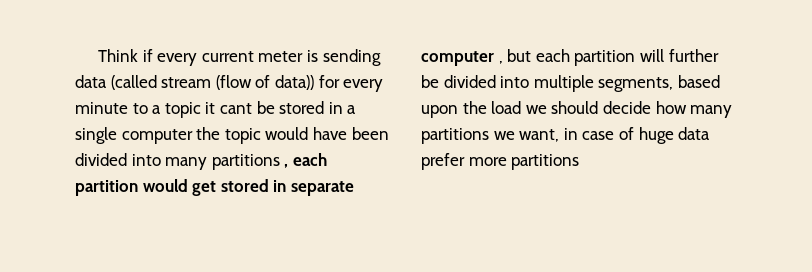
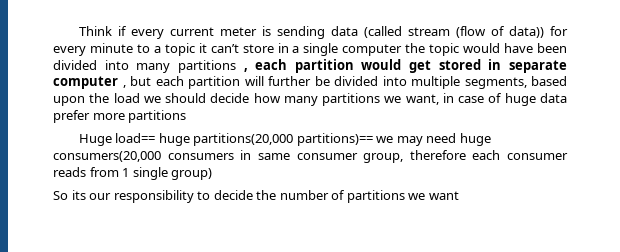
[219,101,325,114] cant be stored -> [210,44,274,53] can’t store
(580, 162) none -> [78,133,491,146] [53,150,568,163] [53,167,213,180] [53,190,459,203] // Huge load== huge partitions(20,000 partitions)== we may need huge consumers(20,000 consumers in same consumer group, therefore each consumer reads from 1 single group) // So its our responsibility to decide the number of partitions we want

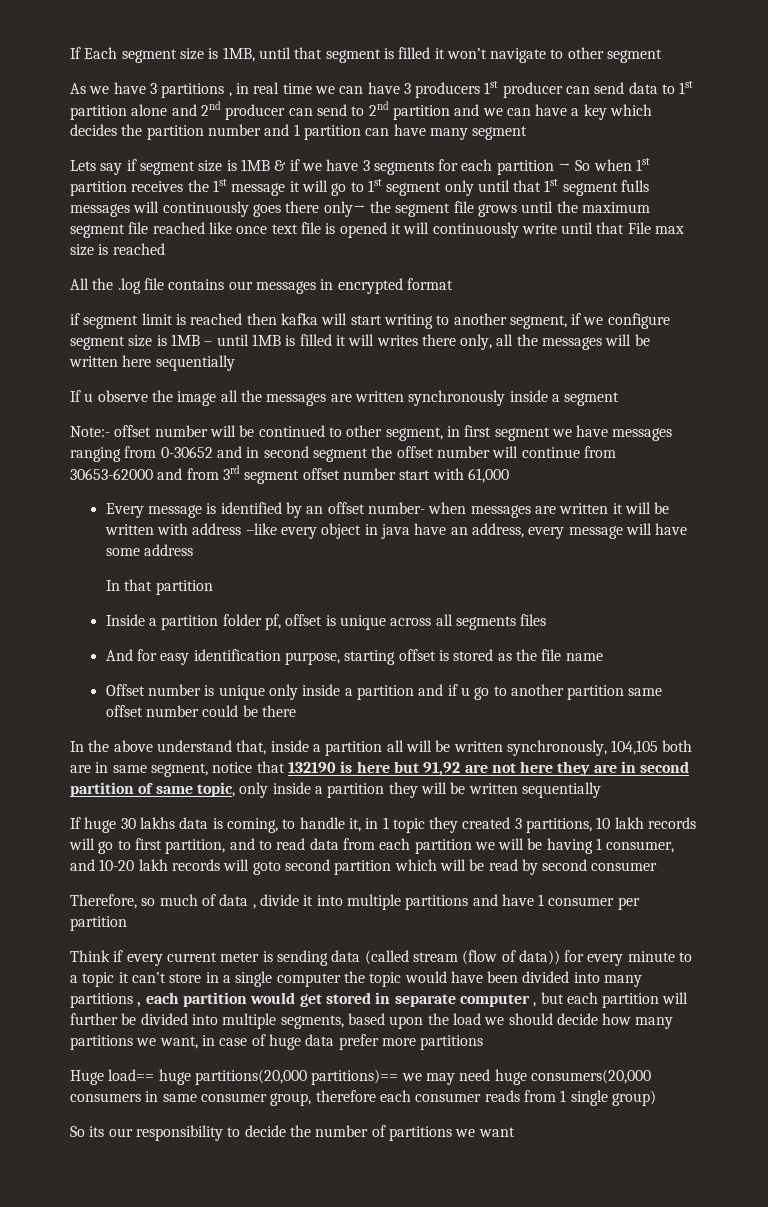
(78, 31) none -> [70,47,663,63] [70,81,694,98] [70,101,653,120] [70,124,528,140] [70,158,651,175] [70,179,650,196] [70,201,650,217] [70,222,685,238] [70,243,165,256] [70,278,453,294] [70,313,670,329] [70,334,650,350] [69,355,235,371] [70,390,620,406] [70,425,673,441] [70,446,616,462] [70,465,509,484] [105,502,670,518] [104,523,688,539] [105,544,193,556] [106,579,213,595] [105,614,547,630] [105,649,603,665] [105,684,663,700] [105,705,296,717] [70,740,693,756] [70,761,690,777] [70,782,601,798] [70,817,697,833] [69,838,675,854] [70,859,658,875] [70,894,640,910] [70,916,127,931] If Each segment size is 1MB, until that segment is filled it won’t navigate to other segment // As we have 3 partitions , in real time we can have 3 producers 1st producer can send data to 1st partition alone and 2nd producer can send to 2nd partition and we can have a key which decides the partition number and 1 partition can have many segment // Lets say if segment size is 1MB & if we have 3 segments for each partition → So when 1st partition receives the 1st message it will go to 1st segment only until that 1st segment fulls messages will continuously goes there only→ the segment file grows until the maximum segment file reached like once text file is opened it will continuously write until that File max size is reached // All the .log file contains our messages in encrypted format // if segment limit is reached then kafka will start writing to another segment, if we configure segment size is 1MB – until 1MB is filled it will writes there only, all the messages will be written here sequentially // If u observe the image all the messages are written synchronously inside a segment // Note:- offset number will be continued to other segment, in first segment we have messages ranging from 0-30652 and in second segment the offset number will continue from 30653-62000 and from 3rd segment offset number start with 61,000 // Every message is identified by an offset number- when messages are written it will be written with address –like every object in java have an address, every message will have some address // In that partition // Inside a partition folder pf, offset is unique across all segments files // And for easy identification purpose, starting offset is stored as the file name // Offset number is unique only inside a partition and if u go to another partition same offset number could be there // In the above understand that, inside a partition all will be written synchronously, 104,105 both are in same segment, notice that 132190 is here but 91,92 are not here they are in second partition of same topic, only inside a partition they will be written sequentially // If huge 30 lakhs data is coming, to handle it, in 1 topic they created 3 partitions, 10 lakh records will go to first partition, and to read data from each partition we will be having 1 consumer, and 10-20 lakh records will goto second partition which will be read by second consumer // Therefore, so much of data , divide it into multiple partitions and have 1 consumer per partition //

